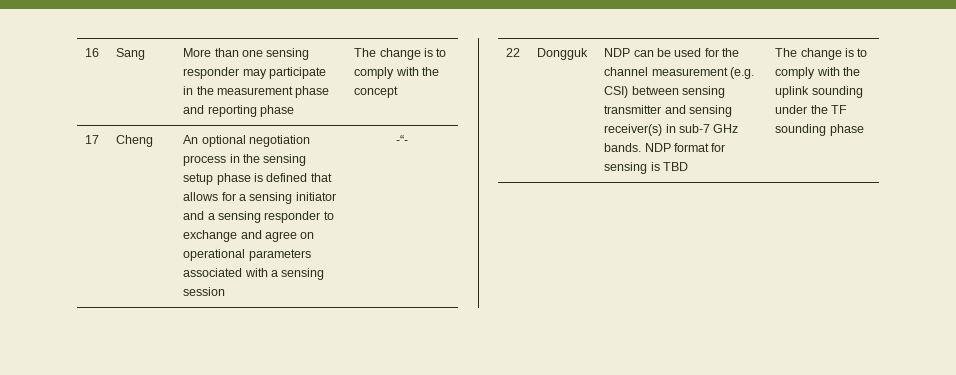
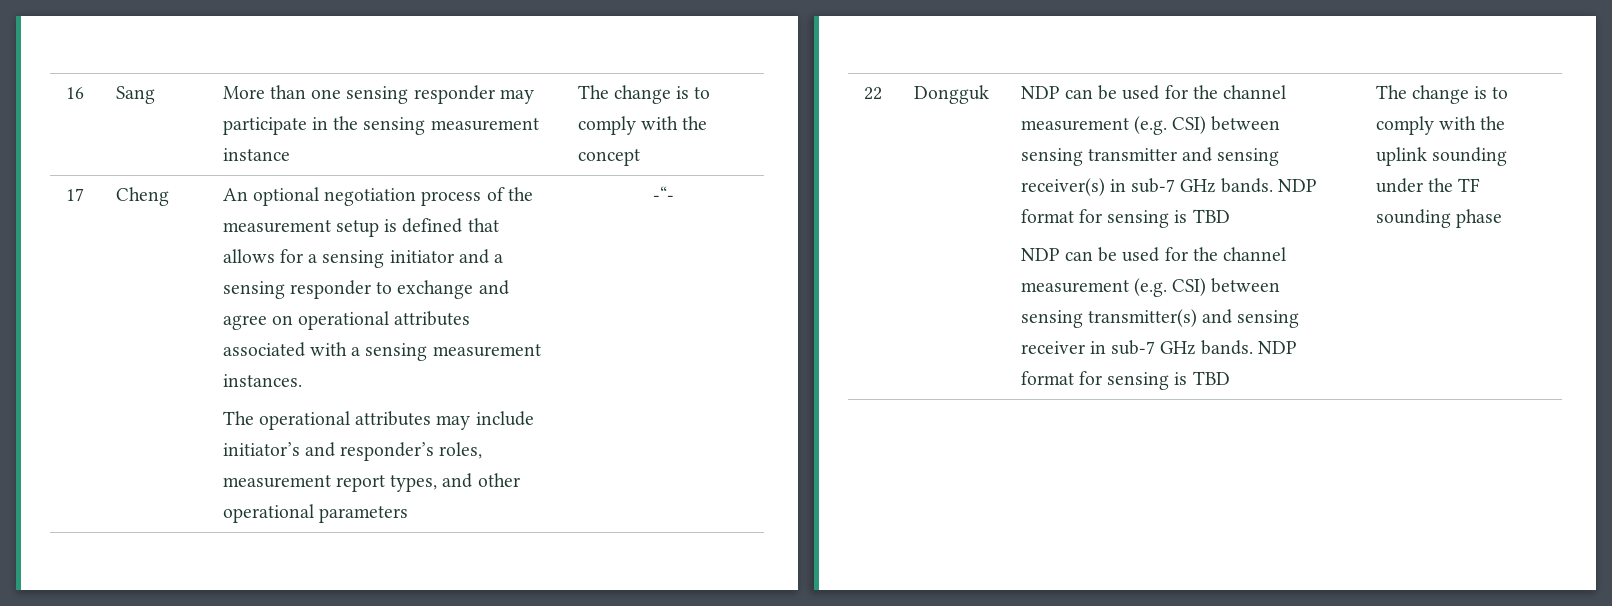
[216,86,330,98] [183,105,294,117] measurement phase and reporting phase -> [363,117,539,135] [222,148,290,161] sensing measurement instance
[229,154,307,166] [183,173,251,185] in the sensing setup phase -> [486,187,533,201] [222,220,379,237] of the measurement setup
[248,249,311,261] parameters -> [394,311,471,326] attributes
[183,287,226,296] session -> [432,344,541,357] [222,374,302,387] [222,411,534,430] [222,442,483,461] [222,473,520,492] [222,504,408,523] measurement instances. // The operational attributes may include initiator’s and responder’s roles, measurement report types, and other operational parameters
(688, 166) none -> [1020,247,1287,262] [1020,278,1281,297] [1020,309,1300,328] [1020,340,1297,355] [1020,371,1230,390] // NDP can be used for the channel measurement (e.g. CSI) between sensing transmitter(s) and sensing receiver in sub-7 GHz bands. NDP format for sensing is TBD

